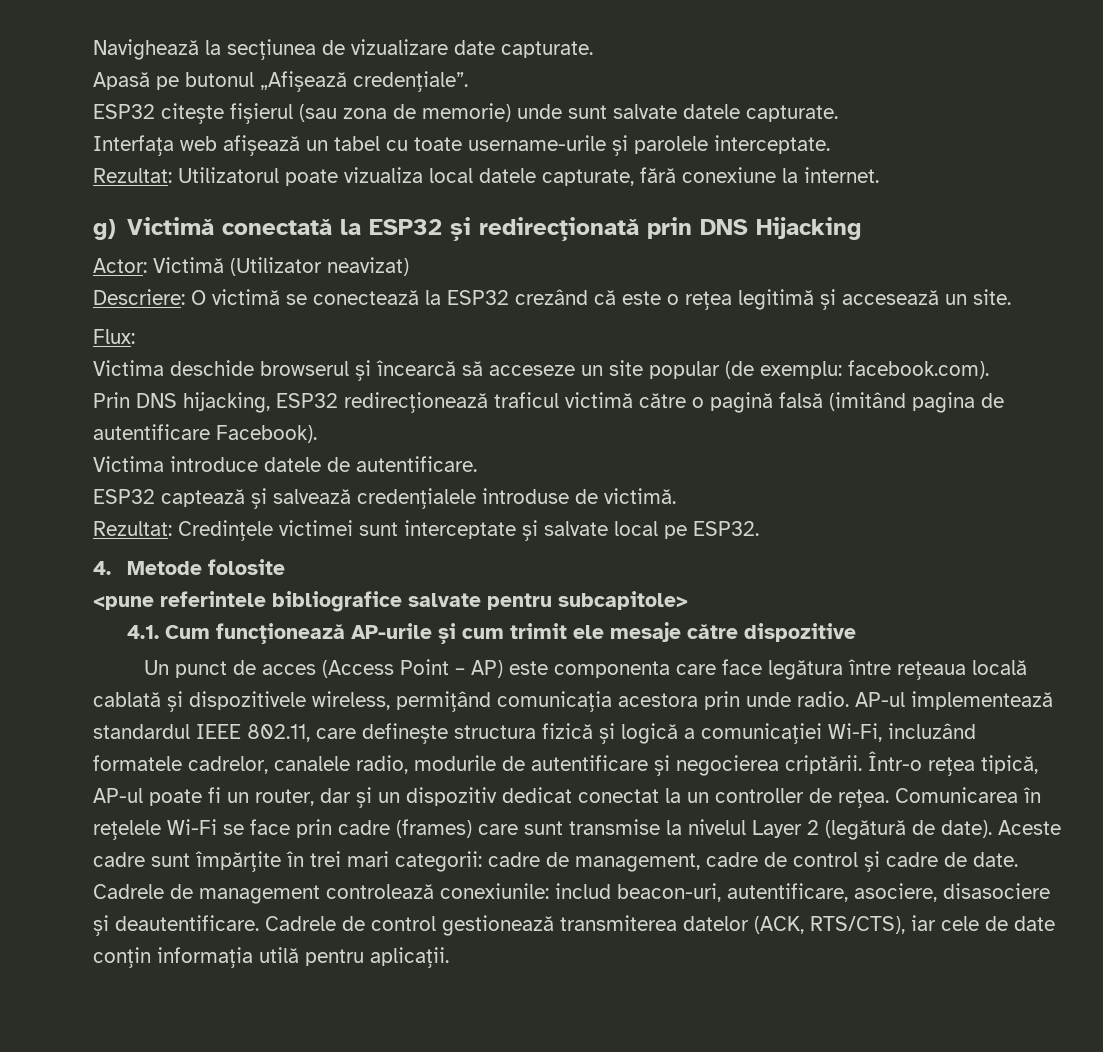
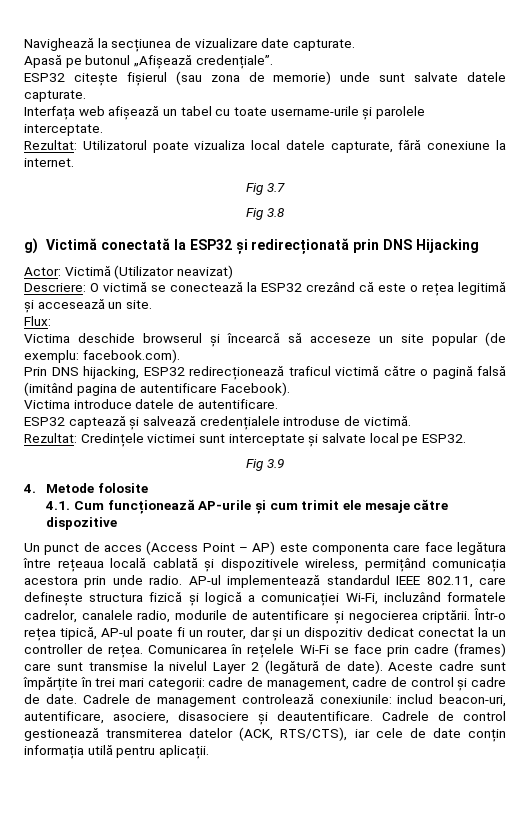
(879, 175) none -> [246,183,285,195] [246,208,285,220] // Fig 3.7 // Fig 3.8
(759, 528) none -> [246,459,284,471] // Fig 3.9
[93,591,688,612] // <pune referintele bibliografice salvate pentru subcapitole> -> (149, 488) none

